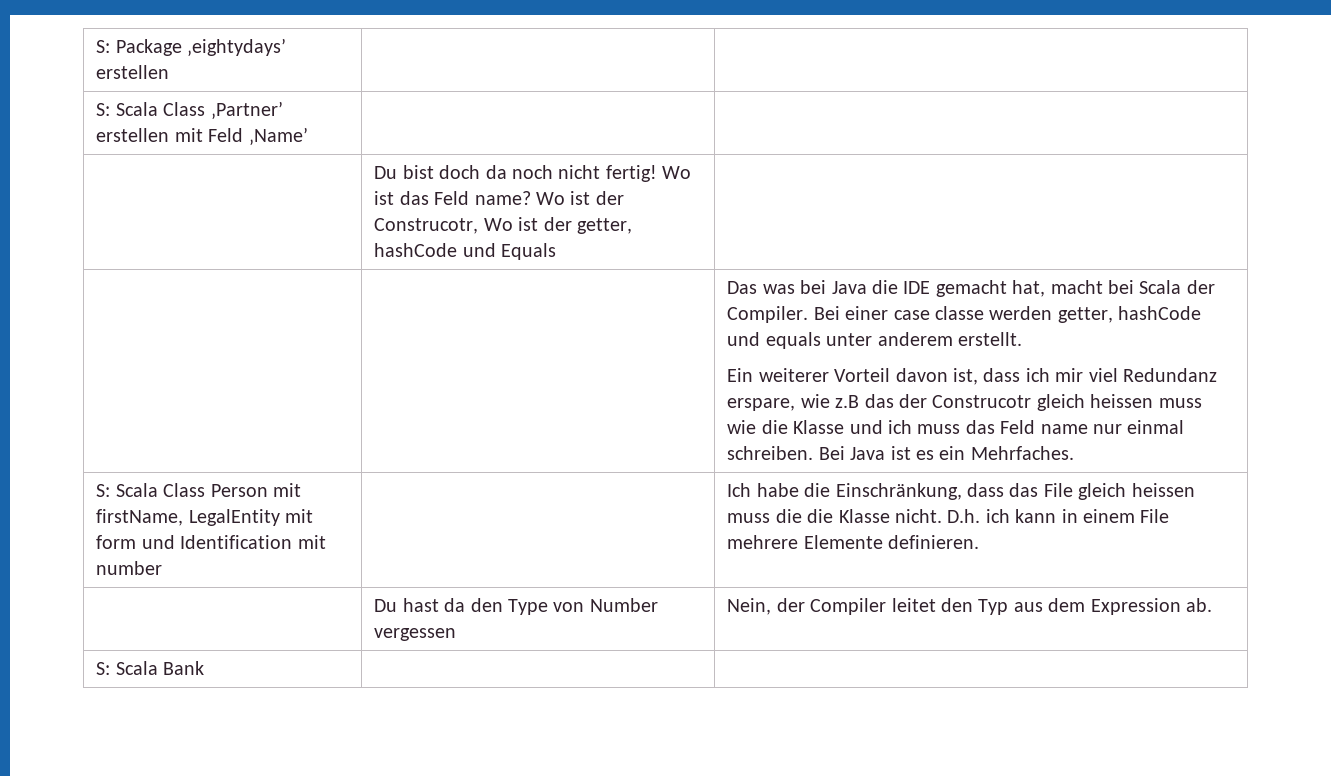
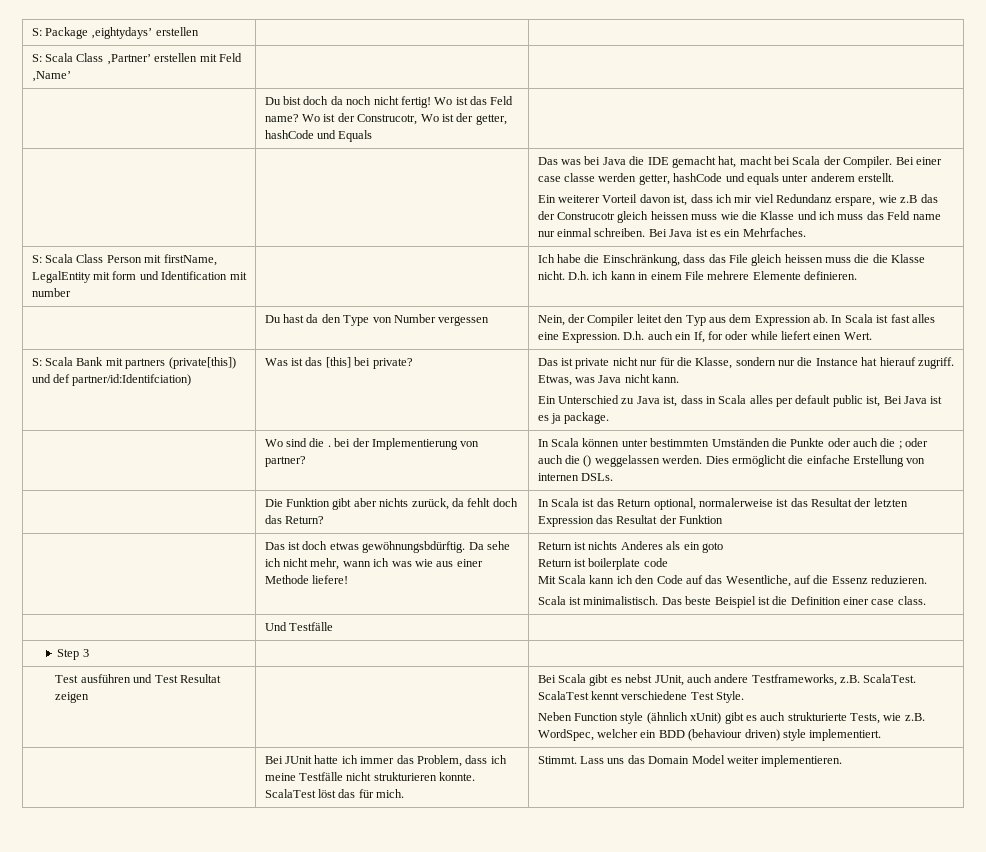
[96,661,205,675] // S: Scala Bank | | -> [831,314,935,323] [537,331,872,343] [31,357,236,369] [31,374,192,386] [264,357,413,369] [537,357,954,369] [537,374,680,386] [537,395,943,407] [537,412,610,424] [264,438,480,450] [264,456,306,467] [537,438,929,449] [537,455,926,467] [537,473,614,481] [264,498,518,510] [264,515,325,524] [537,498,908,510] [537,515,724,527] [264,541,510,553] [264,558,483,570] [264,575,349,584] [537,541,723,553] [537,558,668,570] [537,575,928,587] [537,596,926,608] [264,622,334,631] [57,649,89,660] [55,674,221,683] [55,692,90,703] [537,674,917,686] [537,691,745,703] [537,712,925,724] [537,729,882,741] [264,755,507,767] [264,772,476,781] [264,789,405,798] [537,755,843,767] In Scala ist fast alles eine Expression. D.h. auch ein If, for oder while liefert einen Wert. // S: Scala Bank mit partners (private[this]) und def partner/id:Identifciation) | Was ist das [this] bei private? | Das ist private nicht nur für die Klasse, sondern nur die Instance hat hierauf zugriff. Etwas, was Java nicht kann. // Ein Unterschied zu Java ist, dass in Scala alles per default public ist, Bei Java ist es ja package. // | Wo sind die . bei der Implementierung von partner? | In Scala können unter bestimmten Umständen die Punkte oder auch die ; oder auch die () weggelassen werden. Dies ermöglicht die einfache Erstellung von internen DSLs. // | Die Funktion gibt aber nichts zurück, da fehlt doch das Return? | In Scala ist das Return optional, normalerweise ist das Resultat der letzten Expression das Resultat der Funktion // | Das ist doch etwas gewöhnungsbdürftig. Da sehe ich nicht mehr, wann ich was wie aus einer Methode liefere! | Return ist nichts Anderes als ein goto // Return ist boilerplate code // Mit Scala kann ich den Code auf das Wesentliche, auf die Essenz reduzieren. // Scala ist minimalistisch. Das beste Beispiel ist die Definition einer case class. // | Und Testfälle | // Step 3 | | // Test ausführen und Test Resultat zeigen | | Bei Scala gibt es nebst JUnit, auch andere Testframeworks, z.B. ScalaTest. ScalaTest kennt verschiedene Test Style. // Neben Function style (ähnlich xUnit) gibt es auch strukturierte Tests, wie z.B. WordSpec, welcher ein BDD (behaviour driven) style implementiert. // | Bei JUnit hatte ich immer das Problem, dass ich meine Testfälle nicht strukturieren konnte. ScalaTest löst das für mich. | Stimmt. Lass uns das Domain Model weiter implementieren.

